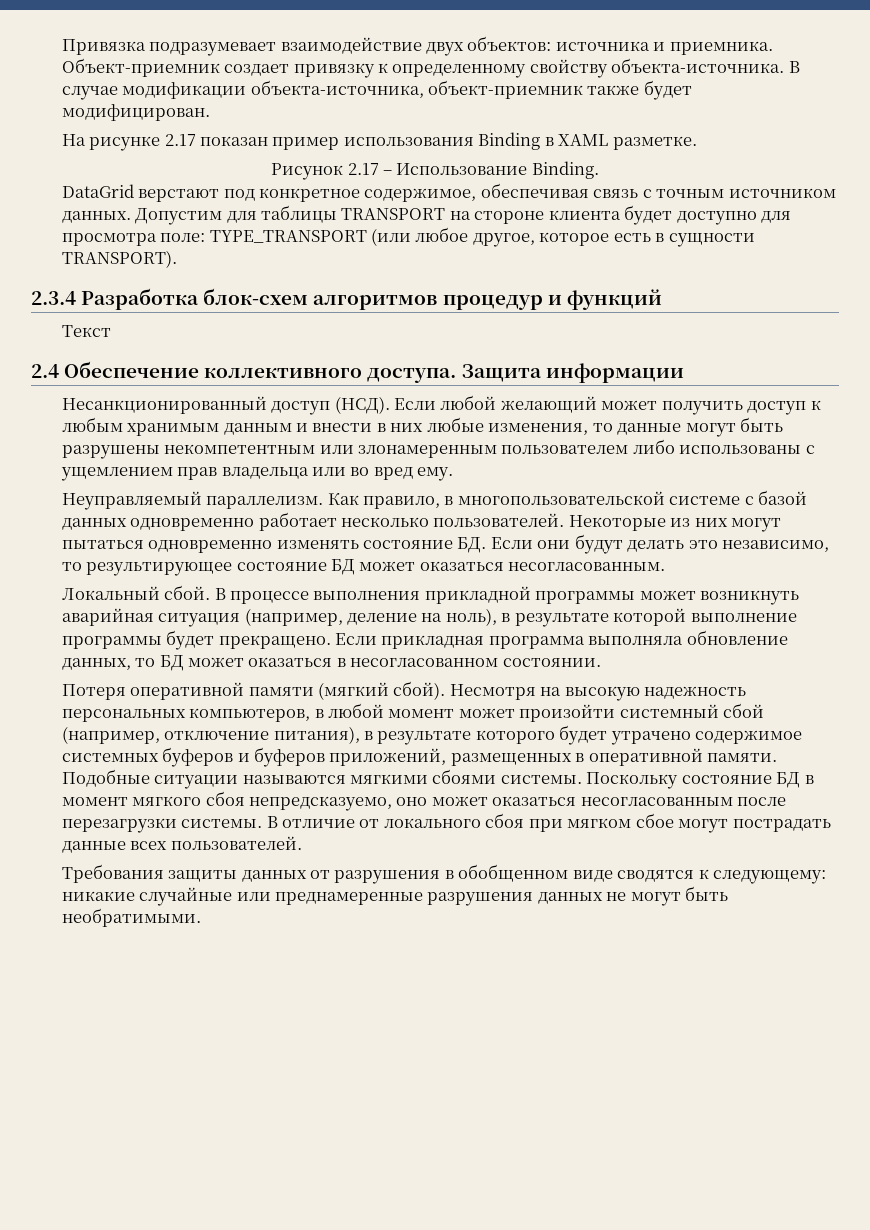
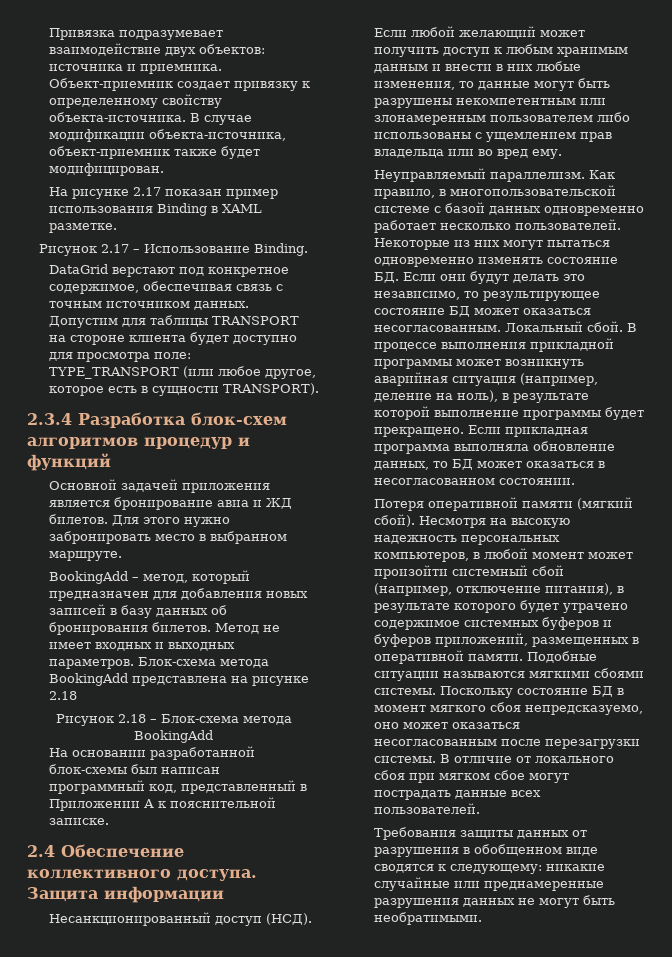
[61,325,111,337] Текст -> [49,479,271,493] [49,497,293,510] [49,514,231,527] [49,531,288,544] [49,551,123,561] [49,570,251,584] [49,588,309,601] [49,604,228,618] [49,622,281,635] [49,642,236,651] [49,657,270,669] [49,673,310,686] [49,691,78,700] [55,714,292,726] [134,730,213,743] [49,746,256,760] [49,764,221,774] [49,780,308,794] [49,797,277,811] [49,818,110,825] Основной задачей приложения является бронирование авиа и ЖД билетов. Для этого нужно забронировать место в выбранном маршруте. // BookingAdd – метод, который предназначен для добавления новых записей в базу данных об бронирования билетов. Метод не имеет входных и выходных параметров. Блок-схема метода BookingAdd представлена на рисунке 2.18 // Рисунок 2.18 – Блок-схема метода BookingAdd // На основании разработанной блок-схемы был написан программный код, представленный в Приложении А к пояснительной записке.
(666, 566) // -> (502, 328) none

